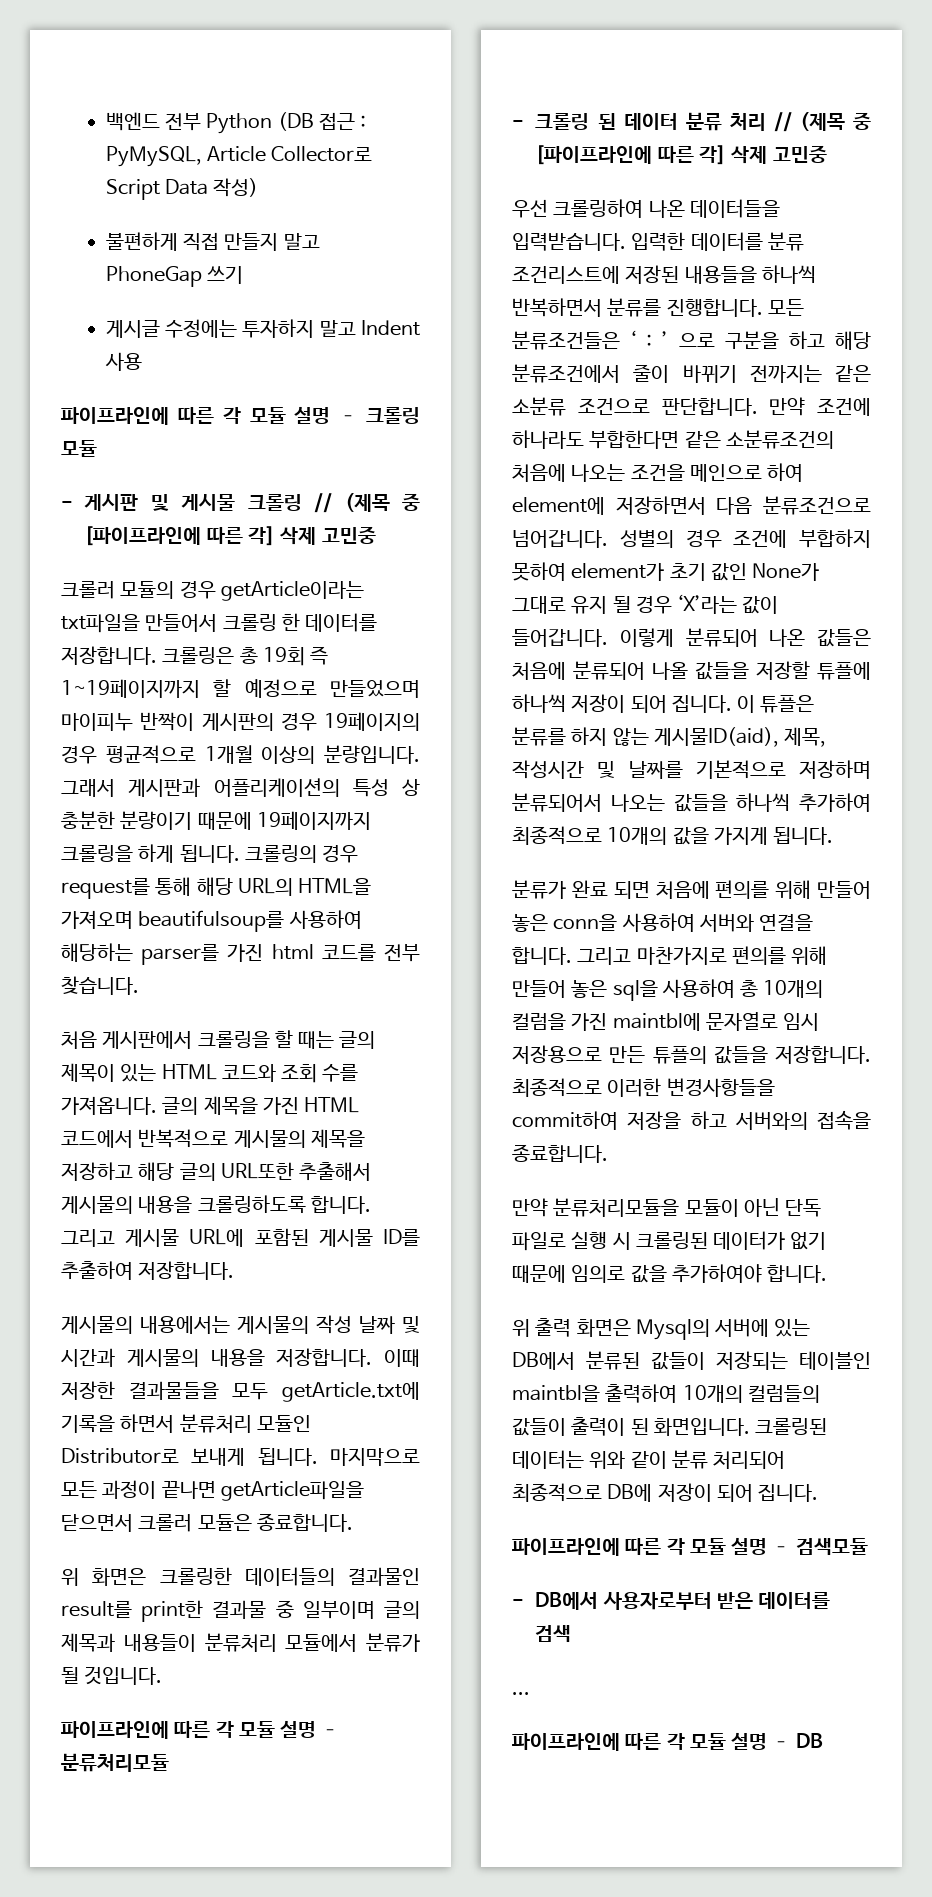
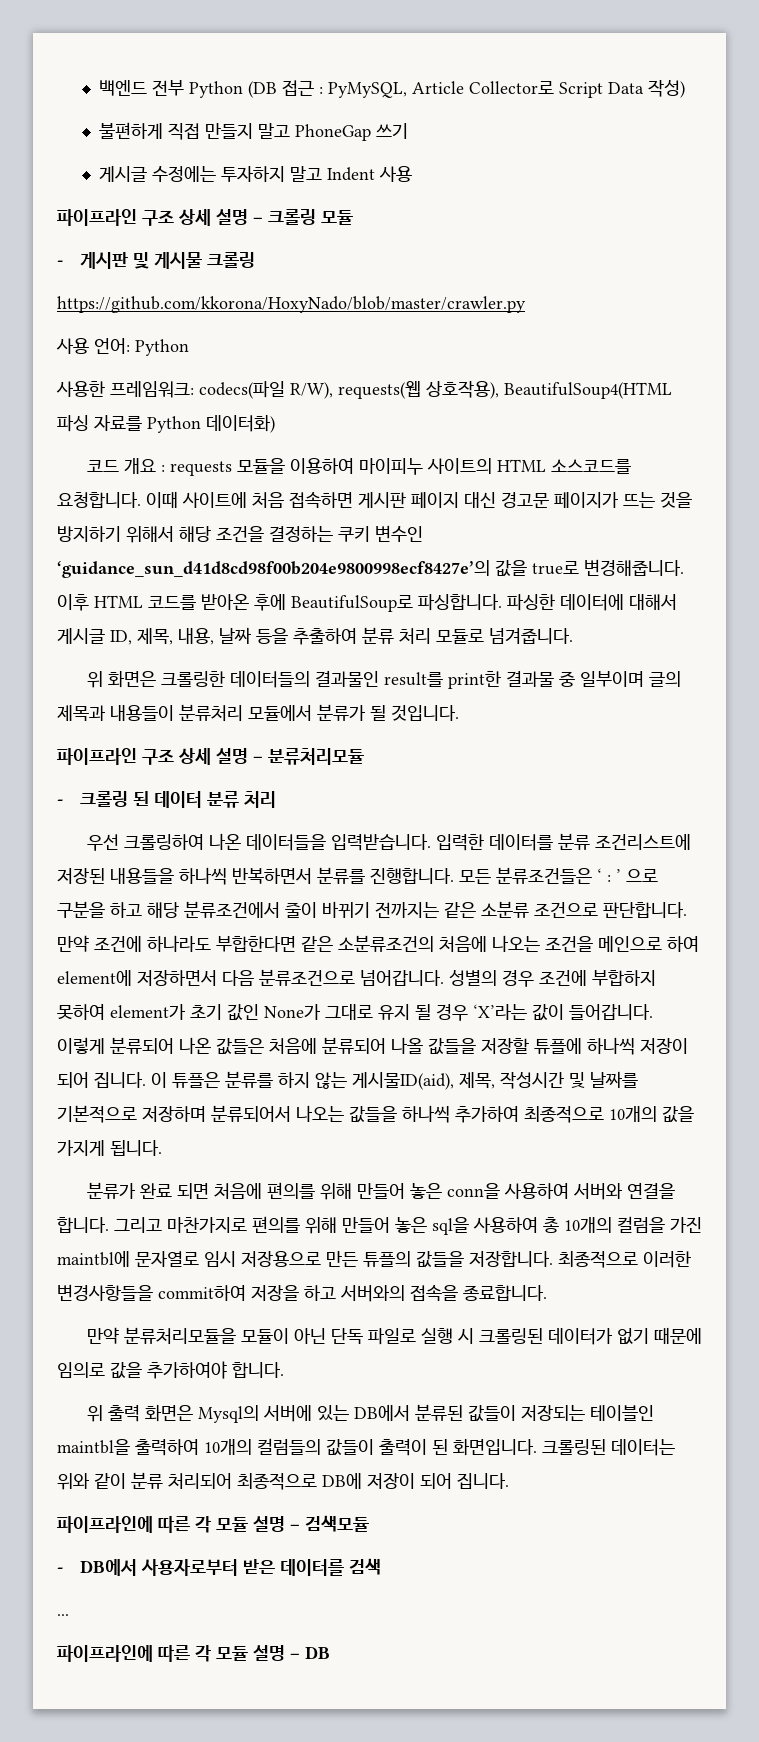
[61,407,286,425] 파이프라인에 따른 각 모듈 -> [57,209,211,226] 파이프라인 구조 상세
[314,493,420,513] [84,526,376,546] [61,581,364,601] [61,613,378,633] [61,646,329,666] [61,679,420,698] [61,712,420,731] [61,745,420,764] [61,778,420,797] [61,811,371,830] [61,844,359,863] [61,877,372,899] [61,910,362,932] [61,943,420,965] [61,976,139,995] [61,1030,376,1049] [61,1063,359,1083] [61,1096,360,1115] [61,1129,365,1148] [61,1162,372,1181] [61,1195,371,1214] [61,1228,420,1247] [61,1261,235,1280] [61,1315,420,1334] [61,1348,420,1367] [61,1381,421,1402] [61,1414,311,1433] [61,1448,420,1466] [61,1480,364,1501] [61,1513,353,1532] // (제목 중 [파이프라인에 따른 각] 삭제 고민중 // 크롤러 모듈의 경우 getArticle이라는 txt파일을 만들어서 크롤링 한 데이터를 저장합니다. 크롤링은 총 19회 즉 1~19페이지까지 할 예정으로 만들었으며 마이피누 반짝이 게시판의 경우 19페이지의 경우 평균적으로 1개월 이상의 분량입니다. 그래서 게시판과 어플리케이션의 특성 상 충분한 분량이기 때문에 19페이지까지 크롤링을 하게 됩니다. 크롤링의 경우 request를 통해 해당 URL의 HTML을 가져오며 beautifulsoup를 사용하여 해당하는 parser를 가진 html 코드를 전부 찾습니다. // 처음 게시판에서 크롤링을 할 때는 글의 제목이 있는 HTML 코드와 조회 수를 가져옵니다. 글의 제목을 가진 HTML 코드에서 반복적으로 게시물의 제목을 저장하고 해당 글의 URL또한 추출해서 게시물의 내용을 크롤링하도록 합니다. 그리고 게시물 URL에 포함된 게시물 ID를 추출하여 저장합니다. // 게시물의 내용에서는 게시물의 작성 날짜 및 시간과 게시물의 내용을 저장합니다. 이때 저장한 결과물들을 모두 getArticle.txt에 기록을 하면서 분류처리 모듈인 Distributor로 보내게 됩니다. 마지막으로 모든 과정이 끝나면 getArticle파일을 닫으면서 크롤러 모듈은 종료합니다. -> [57,296,526,313] [56,338,189,356] [56,380,672,399] [57,414,275,433] [86,458,631,476] [57,491,692,509] [57,525,423,543] [57,559,684,578] [57,594,677,612] [57,627,573,645] // https://github.com/kkorona/HoxyNado/blob/master/crawler.py // 사용 언어: Python // 사용한 프레임워크: codecs(파일 R/W), requests(웹 상호작용), BeautifulSoup4(HTML 파싱 자료를 Python 데이터화) // 코드 개요 : requests 모듈을 이용하여 마이피누 사이트의 HTML 소스코드를 요청합니다. 이때 사이트에 처음 접속하면 게시판 페이지 대신 경고문 페이지가 뜨는 것을 방지하기 위해서 해당 조건을 결정하는 쿠키 변수인 ‘guidance_sun_d41d8cd98f00b204e9800998ecf8427e’의 값을 true로 변경해줍니다. 이후 HTML 코드를 받아온 후에 BeautifulSoup로 파싱합니다. 파싱한 데이터에 대해서 게시글 ID, 제목, 내용, 날짜 등을 추출하여 분류 처리 모듈로 넘겨줍니다.
[61,1721,275,1739] 파이프라인에 따른 각 모듈 -> [57,748,211,765] 파이프라인 구조 상세
[773,112,871,132] [535,145,827,165] // (제목 중 [파이프라인에 따른 각] 삭제 고민중 -> (276, 799) none

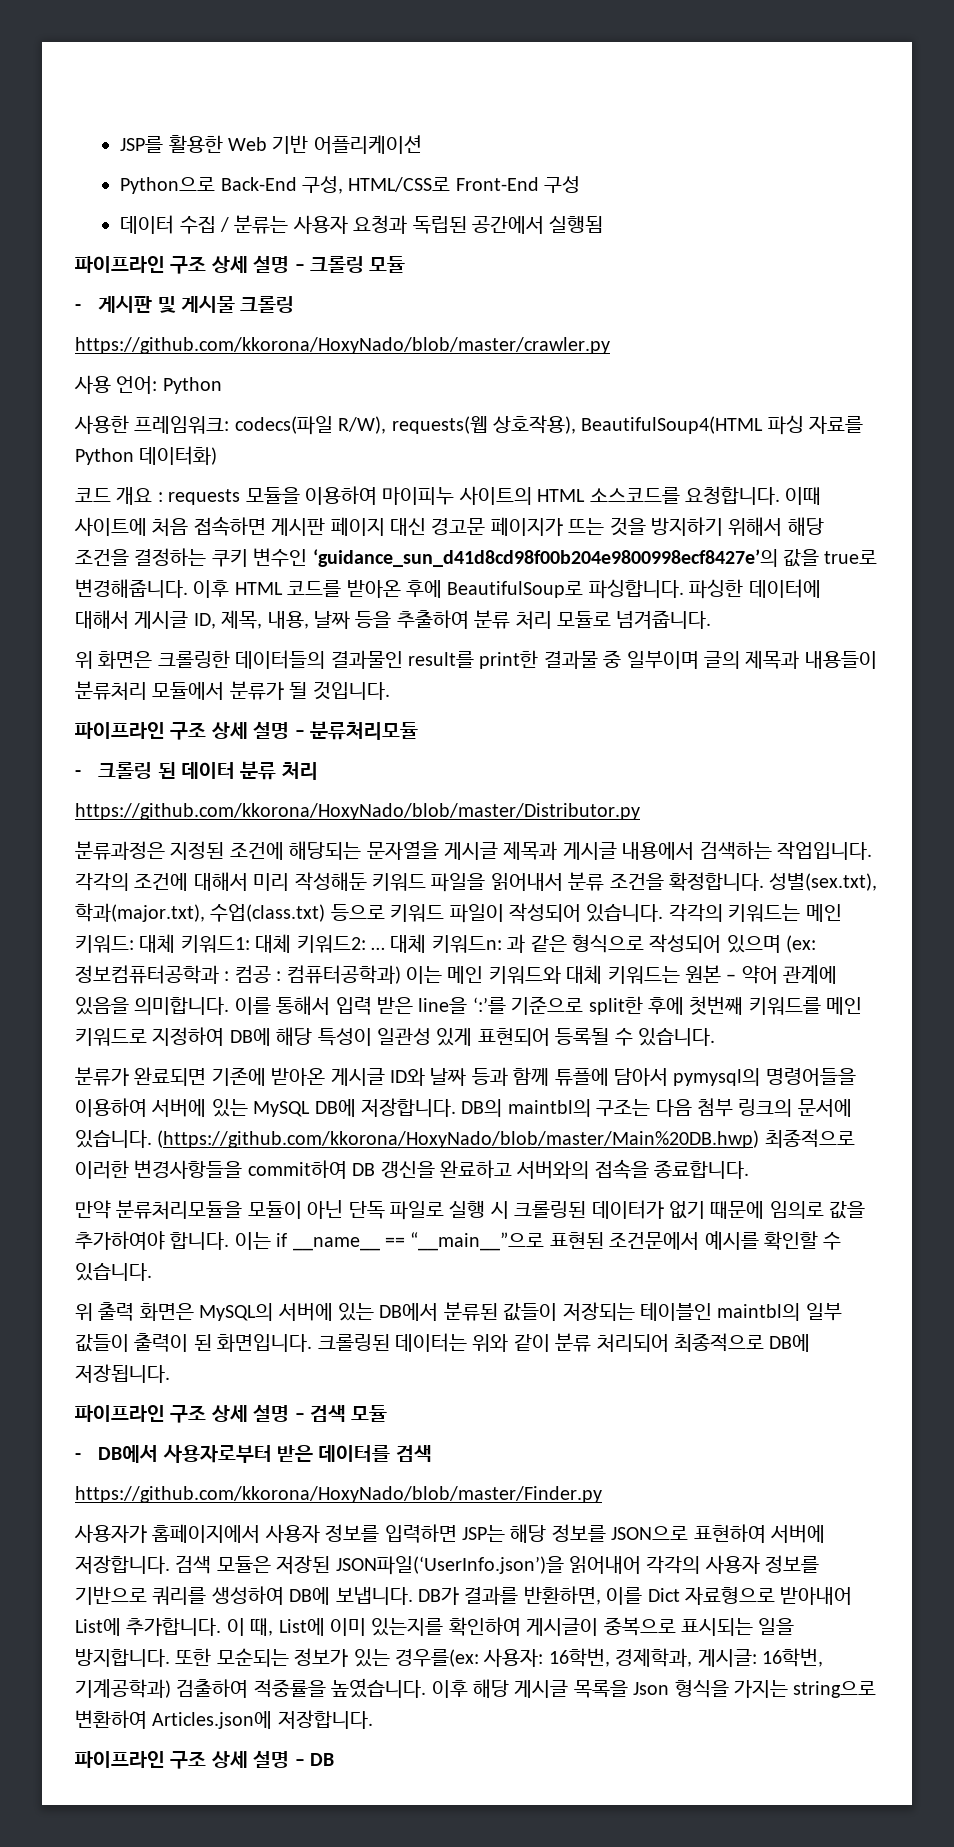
[99,79,686,98] [99,122,409,141] [99,166,413,182] 백엔드 전부 Python (DB 접근 : PyMySQL, Article Collector로 Script Data 작성) // 불편하게 직접 만들지 말고 PhoneGap 쓰기 // 게시글 수정에는 투자하지 말고 Indent 사용 -> [120,135,422,154] [120,176,581,194] [120,215,604,234] JSP를 활용한 Web 기반 어플리케이션 // Python으로 Back-End 구성, HTML/CSS로 Front-End 구성 // 데이터 수집 / 분류는 사용자 요청과 독립된 공간에서 실행됨
[86,833,691,851] [57,867,658,885] [57,901,687,918] [57,935,699,952] [57,969,656,987] [57,1004,653,1021] [57,1037,688,1055] [57,1071,638,1090] [57,1105,694,1123] [57,1140,162,1156] [86,1182,675,1200] [57,1216,702,1235] [57,1251,553,1268] 우선 크롤링하여 나온 데이터들을 입력받습니다. 입력한 데이터를 분류 조건리스트에 저장된 내용들을 하나씩 반복하면서 분류를 진행합니다. 모든 분류조건들은 ‘ : ’ 으로 구분을 하고 해당 분류조건에서 줄이 바뀌기 전까지는 같은 소분류 조건으로 판단합니다. 만약 조건에 하나라도 부합한다면 같은 소분류조건의 처음에 나오는 조건을 메인으로 하여 element에 저장하면서 다음 분류조건으로 넘어갑니다. 성별의 경우 조건에 부합하지 못하여 element가 초기 값인 None가 그대로 유지 될 경우 ‘X’라는 값이 들어갑니다. 이렇게 분류되어 나온 값들은 처음에 분류되어 나올 값들을 저장할 튜플에 하나씩 저장이 되어 집니다. 이 튜플은 분류를 하지 않는 게시물ID(aid), 제목, 작성시간 및 날짜를 기본적으로 저장하며 분류되어서 나오는 값들을 하나씩 추가하여 최종적으로 10개의 값을 가지게 됩니다. // 분류가 완료 되면 처음에 편의를 위해 만들어 놓은 conn을 사용하여 서버와 연결을 합니다. 그리고 마찬가지로 편의를 위해 만들어 놓은 sql을 사용하여 총 10개의 컬럼을 가진 maintbl에 문자열로 임시 저장용으로 만든 튜플의 값들을 저장합니다. -> [75,803,640,820] [75,841,872,860] [75,872,878,892] [75,903,842,923] [75,934,817,953] [75,965,838,984] [75,996,863,1015] [75,1027,715,1046] [75,1067,856,1086] [75,1098,852,1117] [75,1130,760,1148] https://github.com/kkorona/HoxyNado/blob/master/Distributor.py // 분류과정은 지정된 조건에 해당되는 문자열을 게시글 제목과 게시글 내용에서 검색하는 작업입니다. 각각의 조건에 대해서 미리 작성해둔 키워드 파일을 읽어내서 분류 조건을 확정합니다. 성별(sex.txt), 학과(major.txt), 수업(class.txt) 등으로 키워드 파일이 작성되어 있습니다. 각각의 키워드는 메인 키워드: 대체 키워드1: 대체 키워드2: … 대체 키워드n: 과 같은 형식으로 작성되어 있으며 (ex: 정보컴퓨터공학과 : 컴공 : 컴퓨터공학과) 이는 메인 키워드와 대체 키워드는 원본 – 약어 관계에 있음을 의미합니다. 이를 통해서 입력 받은 line을 ‘:’를 기준으로 split한 후에 첫번째 키워드를 메인 키워드로 지정하여 DB에 해당 특성이 일관성 있게 표현되어 등록될 수 있습니다. // 분류가 완료되면 기존에 받아온 게시글 ID와 날짜 등과 함께 튜플에 담아서 pymysql의 명령어들을 이용하여 서버에 있는 MySQL DB에 저장합니다. DB의 maintbl의 구조는 다음 첨부 링크의 문서에 있습니다. (https://github.com/kkorona/HoxyNado/blob/master/Main%20DB.hwp)
[251,1285,336,1301] 저장을 하고 -> [352,1160,512,1178] DB 갱신을 완료하고
(284, 1370) none -> [234,1231,842,1251] [75,1263,152,1281] 이는 if __name__ == “__main__”으로 표현된 조건문에서 예시를 확인할 수 있습니다.
[197,1405,259,1423] Mysql의 -> [199,1303,274,1321] MySQL의
[57,1438,321,1456] maintbl을 출력하여 10개의 컬럼들의 -> [717,1303,842,1321] maintbl의 일부
[367,1473,509,1489] [57,1515,369,1533] 저장이 되어 집니다. // 파이프라인에 따른 각 모듈 설명 – 검색모듈 -> [75,1364,170,1383] [75,1404,388,1423] 저장됩니다. // 파이프라인 구조 상세 설명 – 검색 모듈
[57,1614,69,1616] [57,1645,248,1662] ... // 파이프라인에 따른 각 모듈 -> [75,1486,602,1503] [74,1524,825,1543] [75,1555,820,1575] [75,1586,853,1605] [75,1617,795,1636] [75,1648,823,1667] [75,1678,877,1698] [75,1710,373,1729] [75,1751,248,1769] https://github.com/kkorona/HoxyNado/blob/master/Finder.py // 사용자가 홈페이지에서 사용자 정보를 입력하면 JSP는 해당 정보를 JSON으로 표현하여 서버에 저장합니다. 검색 모듈은 저장된 JSON파일(‘UserInfo.json’)을 읽어내어 각각의 사용자 정보를 기반으로 쿼리를 생성하여 DB에 보냅니다. DB가 결과를 반환하면, 이를 Dict 자료형으로 받아내어 List에 추가합니다. 이 때, List에 이미 있는지를 확인하여 게시글이 중복으로 표시되는 일을 방지합니다. 또한 모순되는 정보가 있는 경우를(ex: 사용자: 16학번, 경제학과, 게시글: 16학번, 기계공학과) 검출하여 적중률을 높였습니다. 이후 해당 게시글 목록을 Json 형식을 가지는 string으로 변환하여 Articles.json에 저장합니다. // 파이프라인 구조 상세

